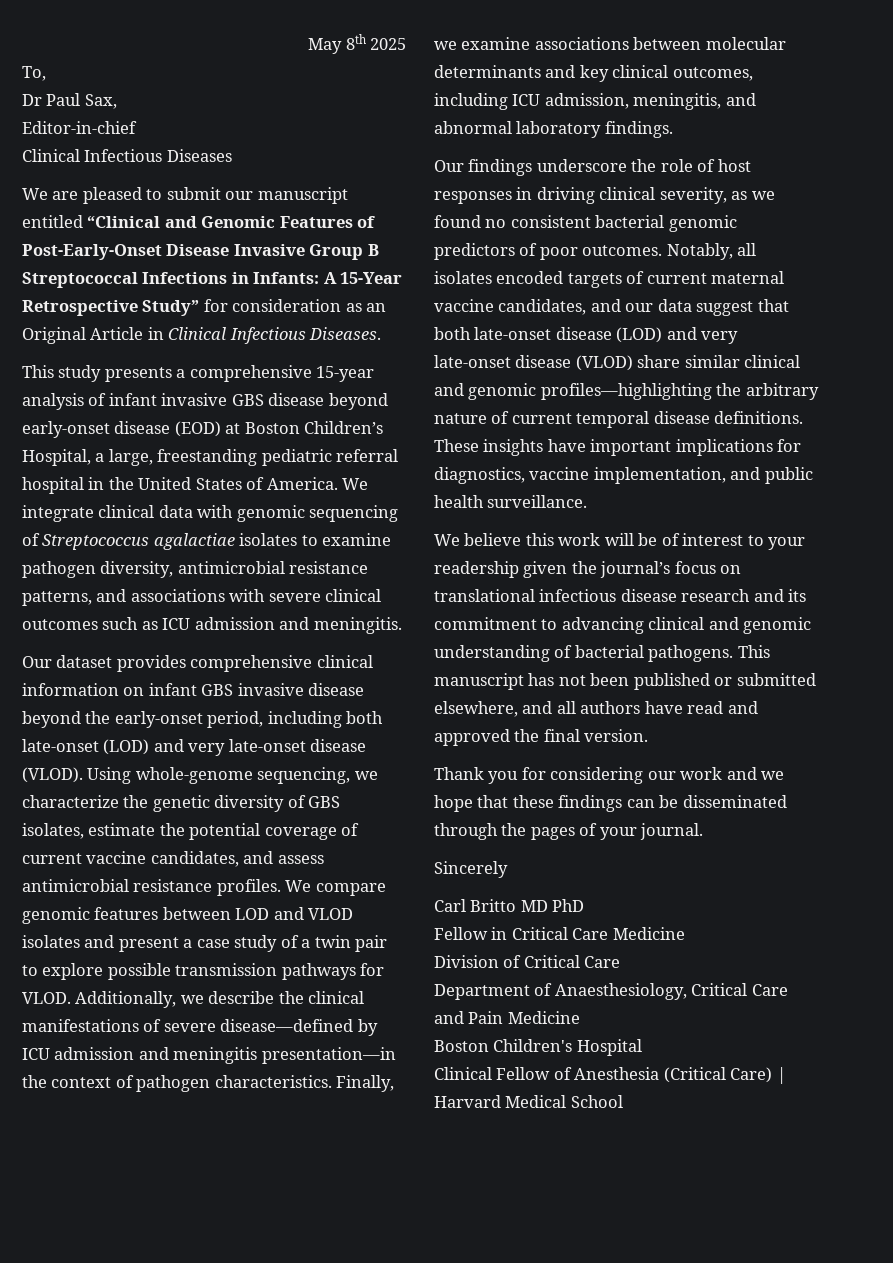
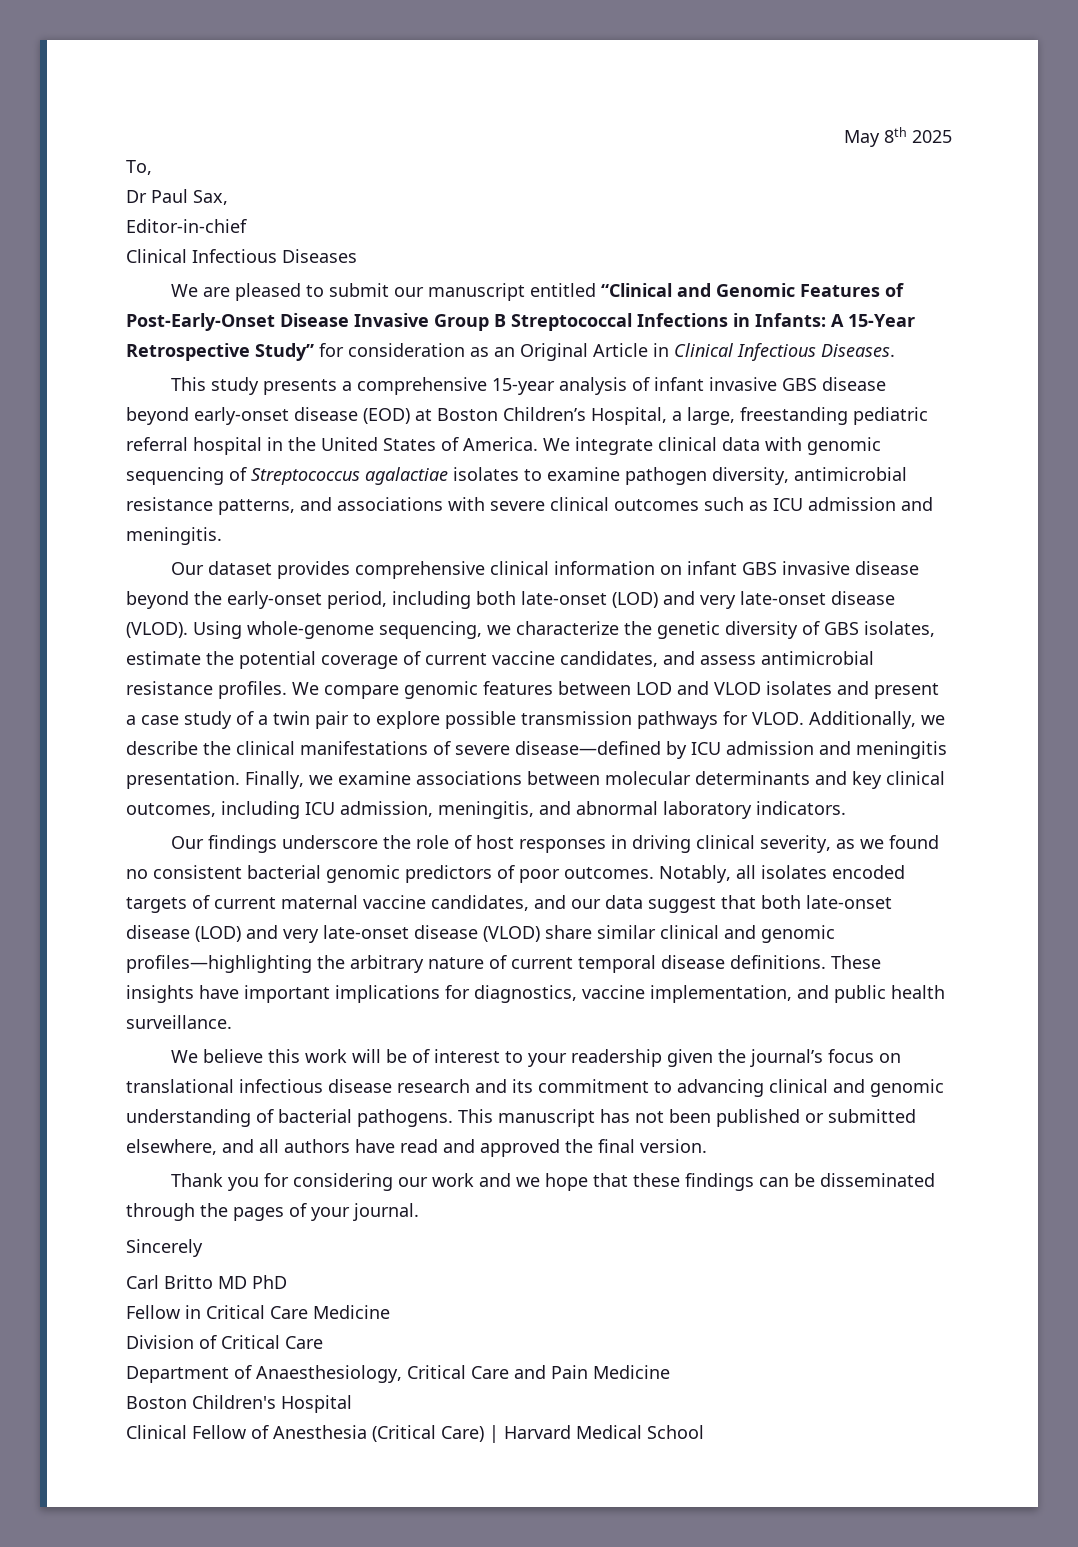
[261,1047,396,1064] [22,1075,332,1092] presentation—in the context of pathogen characteristics. -> [126,771,240,789] presentation.
[604,121,673,138] findings. -> [756,801,846,815] indicators.

